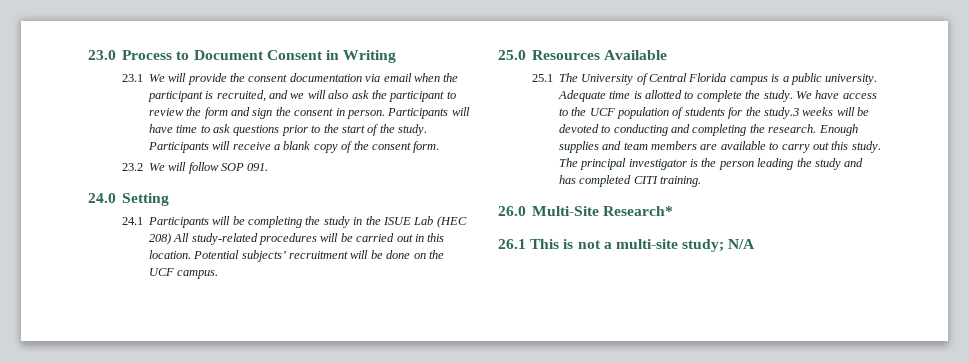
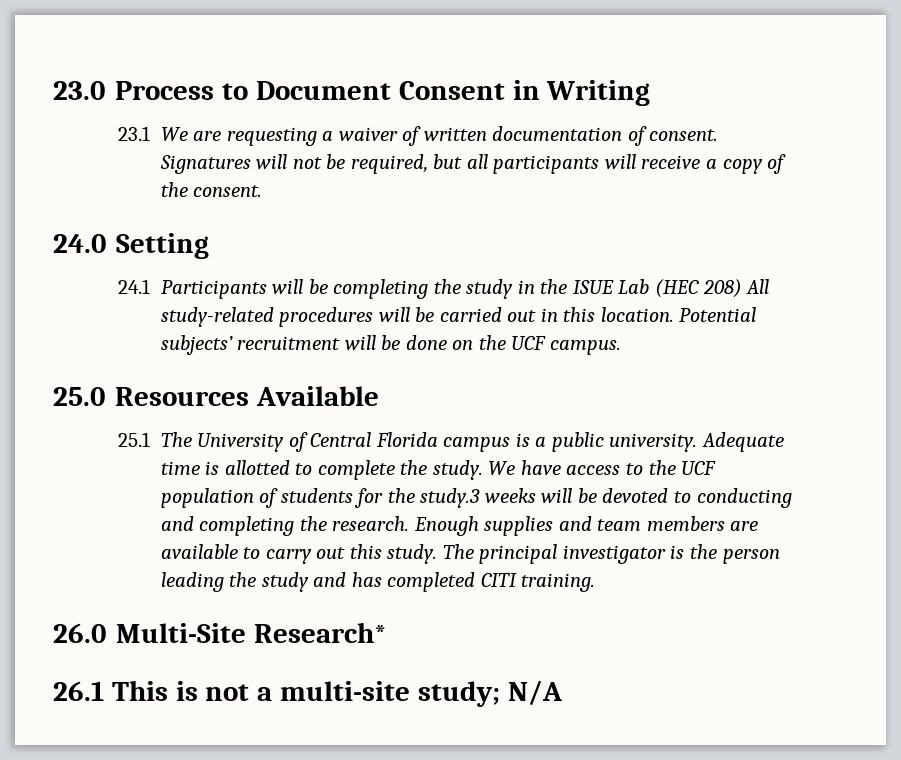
[168,73,459,85] [147,90,456,102] [148,107,470,119] [148,124,428,136] [147,142,209,153] will provide the consent documentation via email when the participant is recruited, and we will also ask the participant to review the form and sign the consent in person. Participants will have time to ask questions prior to the start of the study. Participants -> [193,126,719,146] [159,154,600,174] are requesting a waiver of written documentation of consent. Signatures will not be required, but all participants
[283,141,311,150] blank -> (717, 164) none
[371,141,440,153] [121,162,269,174] consent form. // 23.2 We will follow SOP 091. -> [193,185,263,197] consent.

